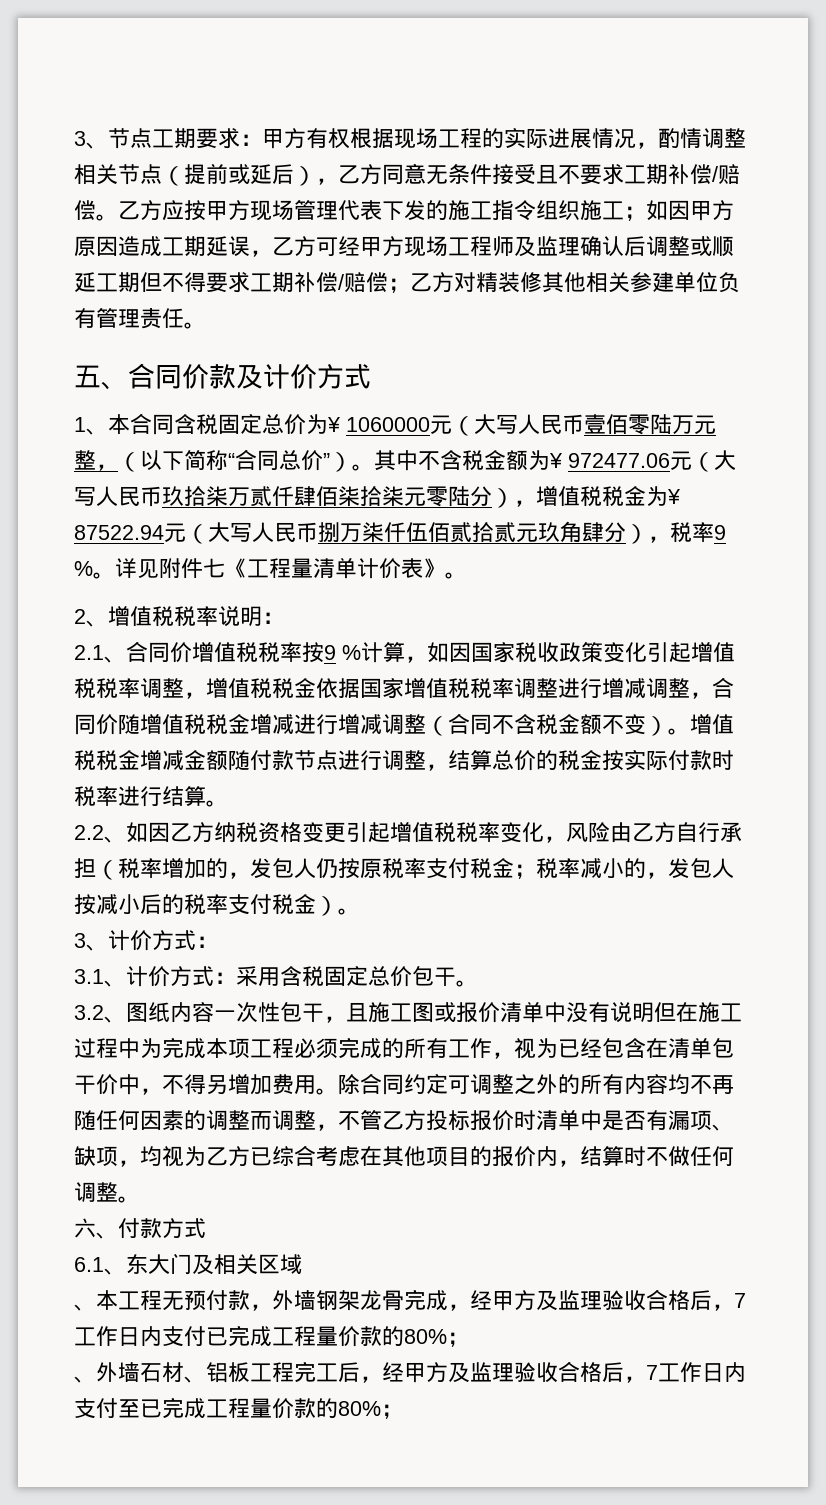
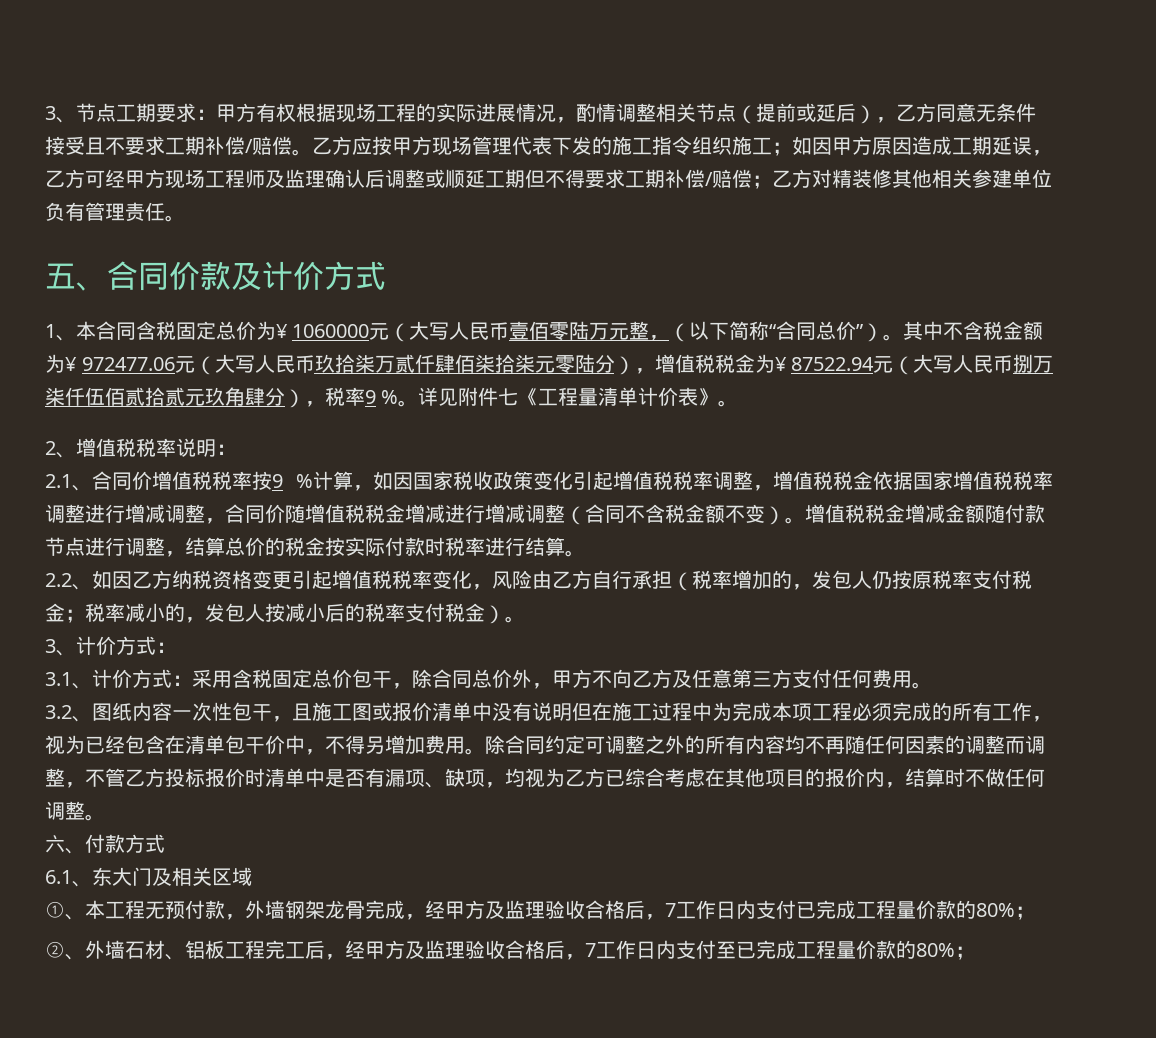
(456, 976) none -> [392,669,912,689] ，除合同总价外，甲方不向乙方及任意第三方支付任何费用
(302, 1264) none -> [45,901,65,918] ①
(469, 1339) none -> [45,941,65,958] ②

